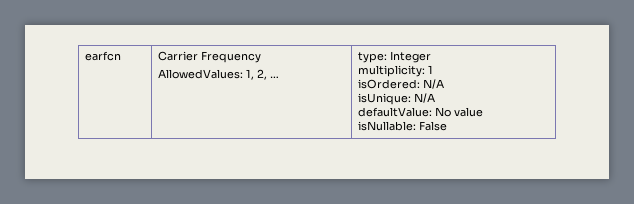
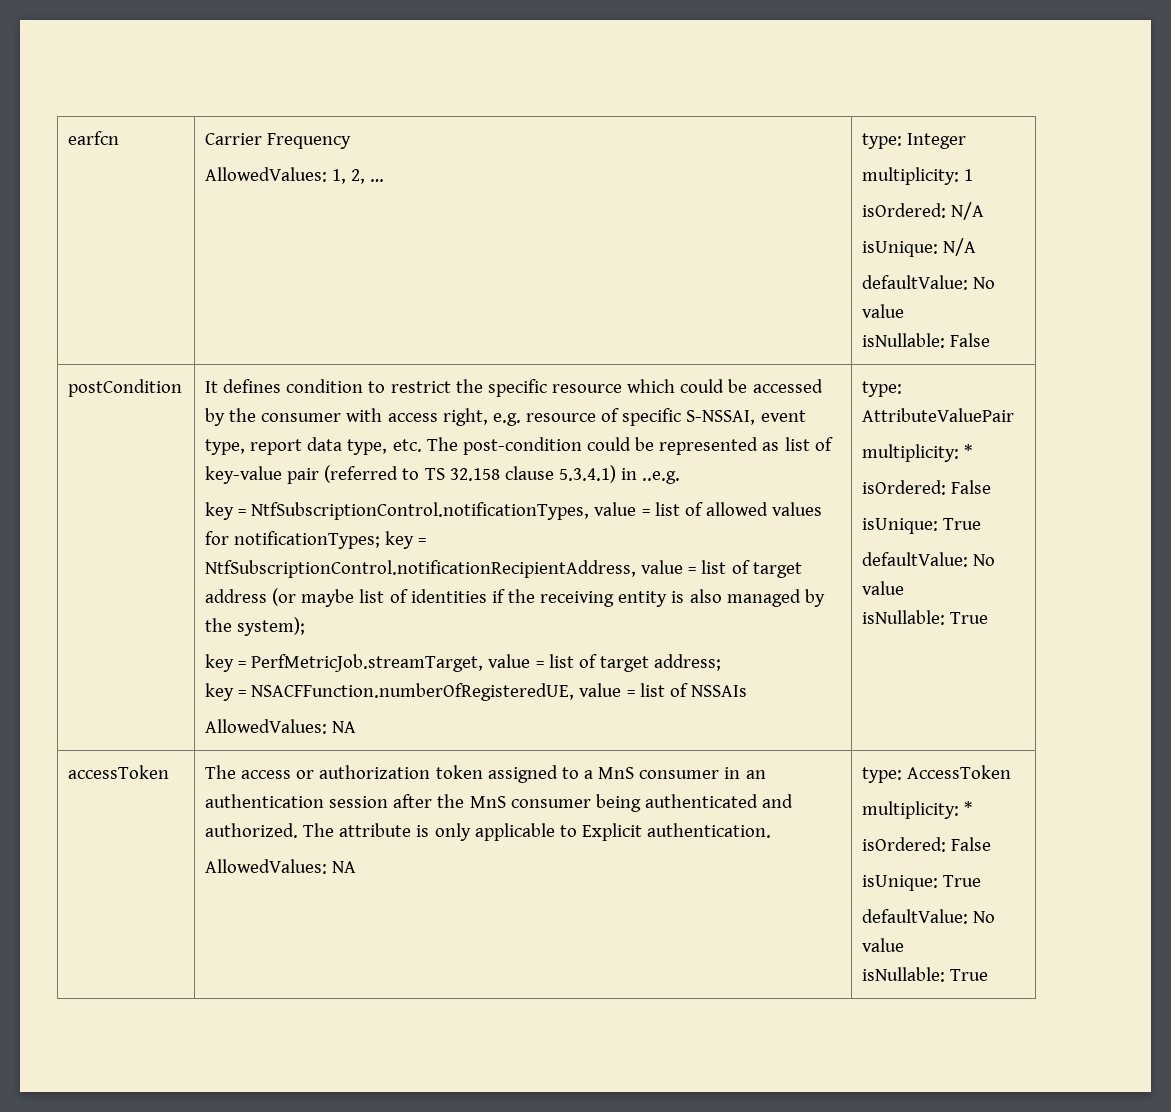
(448, 126) none -> [68,379,183,397] [205,379,823,397] [205,408,806,426] [205,437,833,455] [205,465,681,484] [205,502,823,520] [205,531,427,549] [205,560,802,578] [205,588,825,607] [205,617,306,636] [205,654,722,672] [205,683,747,701] [205,719,357,734] [862,381,903,397] [862,408,1015,422] [862,444,973,462] [862,480,992,495] [862,518,982,534] [862,552,996,567] [862,581,905,595] [862,610,989,625] [68,765,170,779] [205,765,766,783] [205,794,794,812] [205,823,772,841] [205,859,357,874] [862,765,1012,783] [862,801,973,819] [862,837,992,852] [862,875,982,891] [862,909,996,924] [862,938,905,952] [862,967,989,982] // postCondition | It defines condition to restrict the specific resource which could be accessed by the consumer with access right, e.g. resource of specific S-NSSAI, event type, report data type, etc. The post-condition could be represented as list of key-value pair (referred to TS 32.158 clause 5.3.4.1) in ..e.g. // key = NtfSubscriptionControl.notificationTypes, value = list of allowed values for notificationTypes; key = NtfSubscriptionControl.notificationRecipientAddress, value = list of target address (or maybe list of identities if the receiving entity is also managed by the system); // key = PerfMetricJob.streamTarget, value = list of target address; // key = NSACFFunction.numberOfRegisteredUE, value = list of NSSAIs // AllowedValues: NA | type: AttributeValuePair // multiplicity: * // isOrdered: False // isUnique: True // defaultValue: No value // isNullable: True // accessToken | The access or authorization token assigned to a MnS consumer in an authentication session after the MnS consumer being authenticated and authorized. The attribute is only applicable to Explicit authentication. // AllowedValues: NA | type: AccessToken // multiplicity: * // isOrdered: False // isUnique: True // defaultValue: No value // isNullable: True

